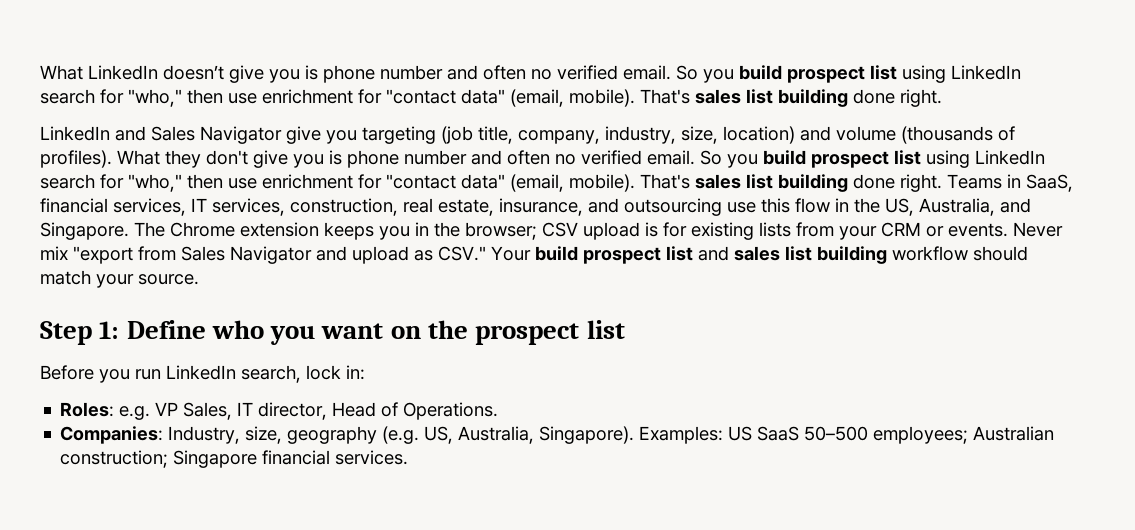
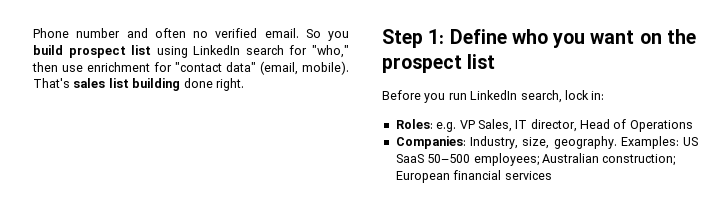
[40,65,375,83] What LinkedIn doesn’t give you is phone -> [33,28,69,38] Phone
[40,126,1015,144] [40,150,1045,168] [40,174,1073,192] [40,198,1031,216] [40,222,1063,240] [40,246,1028,264] [40,270,199,288] // LinkedIn and Sales Navigator give you targeting (job title, company, industry, size, location) and volume (thousands of profiles). What they don't give you is phone number and often no verified email. So you build prospect list using LinkedIn search for "who," then use enrichment for "contact data" (email, mobile). That's sales list building done right. Teams in SaaS, financial services, IT services, construction, real estate, insurance, and outsourcing use this flow in the US, Australia, and Singapore. The Chrome extension keeps you in the browser; CSV upload is for existing lists from your CRM or events. Never mix "export from Sales Navigator and upload as CSV." Your build prospect list and sales list building workflow should match your source. -> (244, 84) none
[403,402,499,420] Operations. -> [629,120,693,132] Operations
[287,426,635,444] geography (e.g. US, Australia, Singapore). -> [553,136,617,149] geography.
[173,450,409,468] Singapore financial services. -> [395,170,552,183] European financial services

